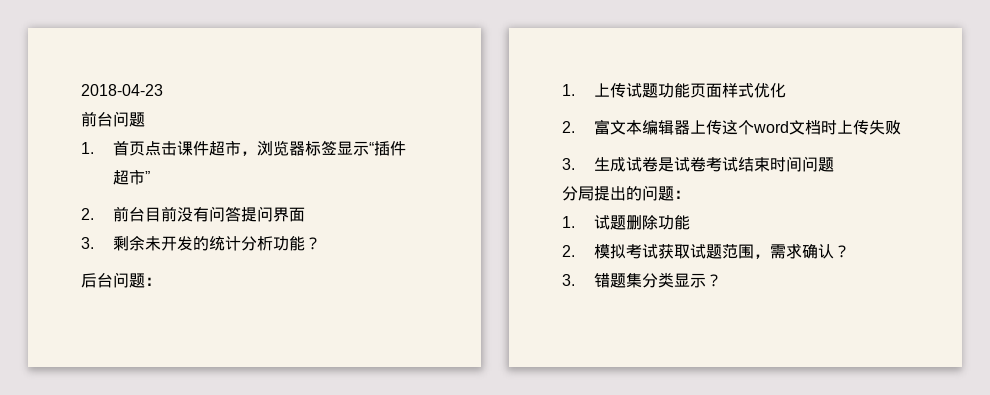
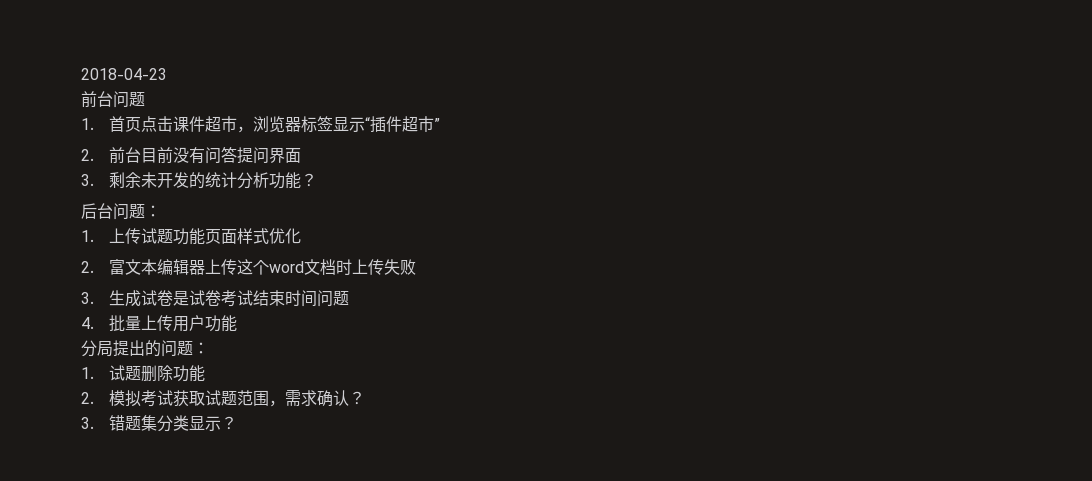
(834, 164) none -> [81,315,237,332] // 4.批量上传用户功能

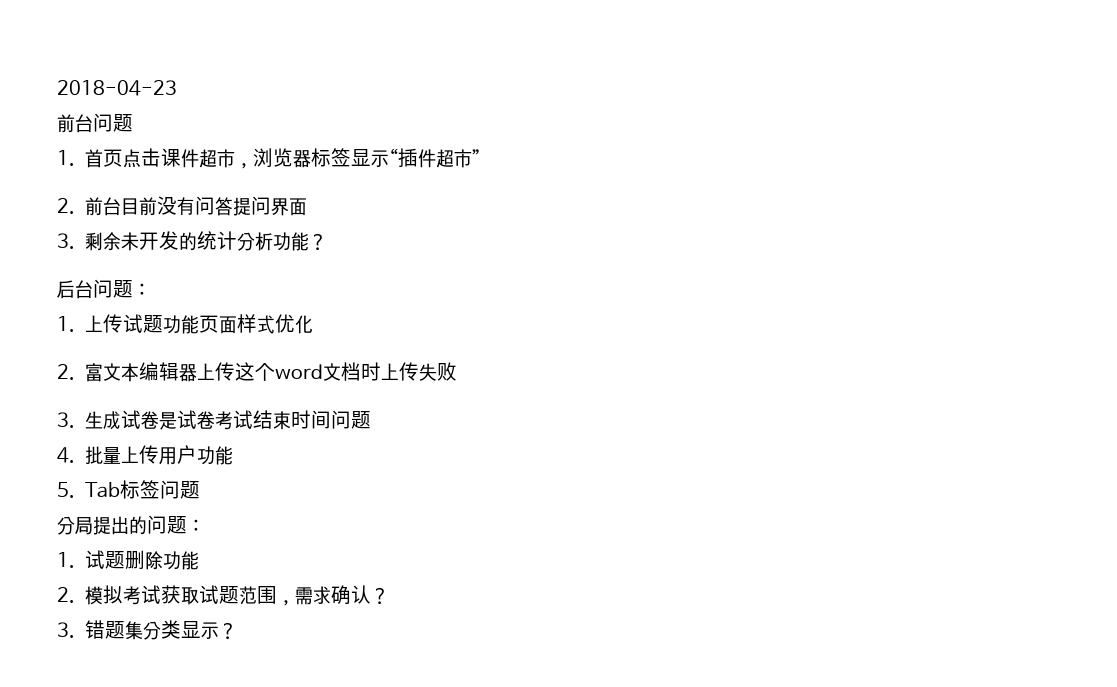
(237, 323) none -> [57,480,200,499] // 5. Tab标签问题

